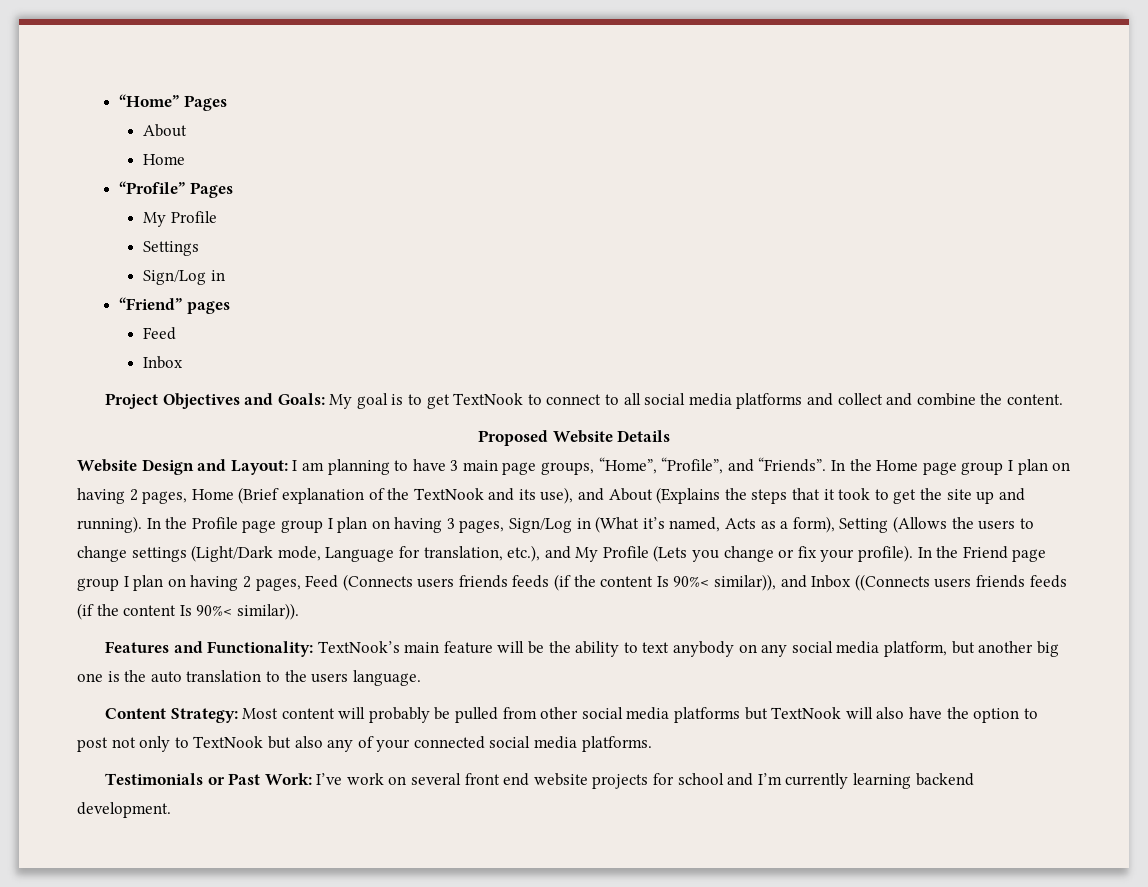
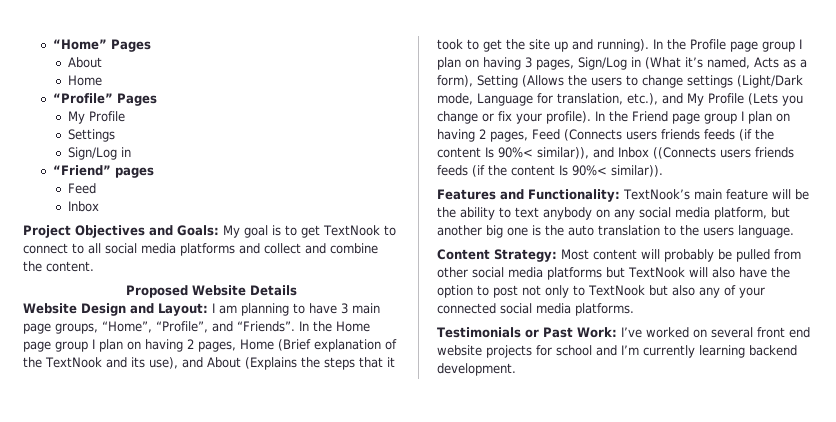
[346,773,384,785] work -> [645,327,689,338] worked

